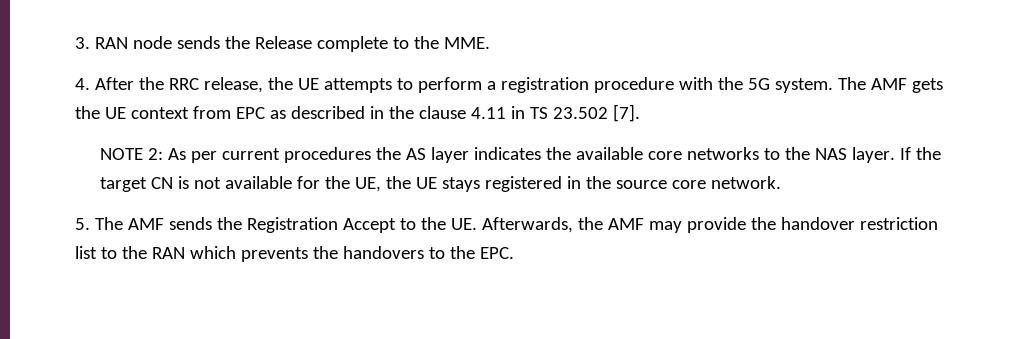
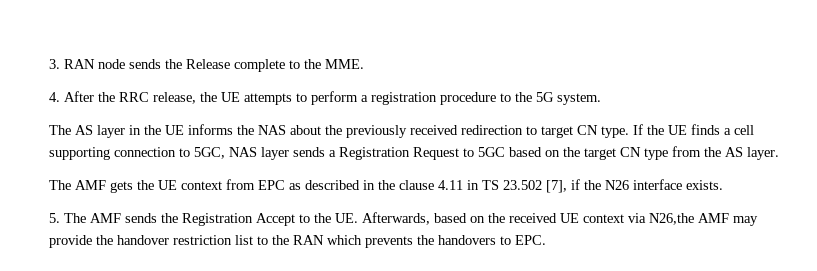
[679,77,714,90] with -> [499,93,511,102] to
(834, 85) none -> [48,124,754,138] [48,146,779,160] // The AS layer in the UE informs the NAS about the previously received redirection to target CN type. If the UE finds a cell supporting connection to 5GC, NAS layer sends a Registration Request to 5GC based on the target CN type from the AS layer. //
[613,104,641,122] [99,147,941,163] [99,176,781,192] [7]. // NOTE 2: As per current procedures the AS layer indicates the available core networks to the NAS layer. If the target CN is not available for the UE, the UE stays registered in the source core network. -> [545,179,723,193] [7], if the N26 interface exists.
[578,217,604,230] the -> [433,213,694,225] based on the received UE context via N26,the
[450,246,476,259] the -> (511, 240) none

